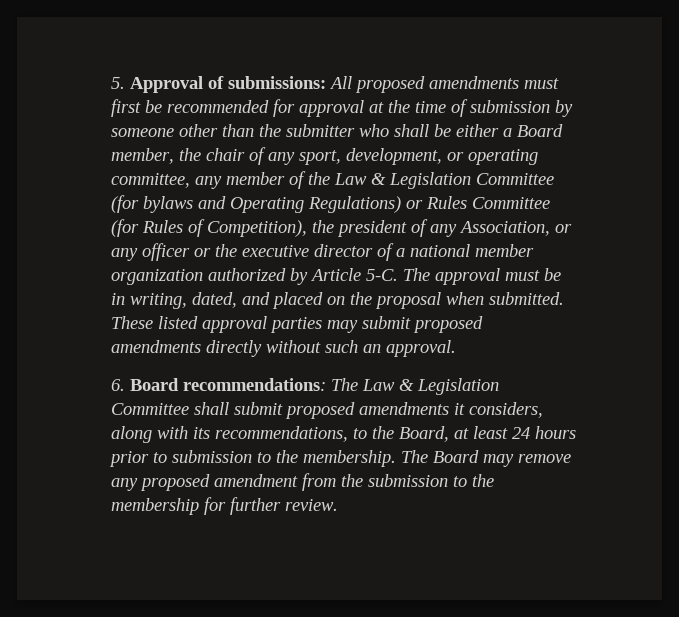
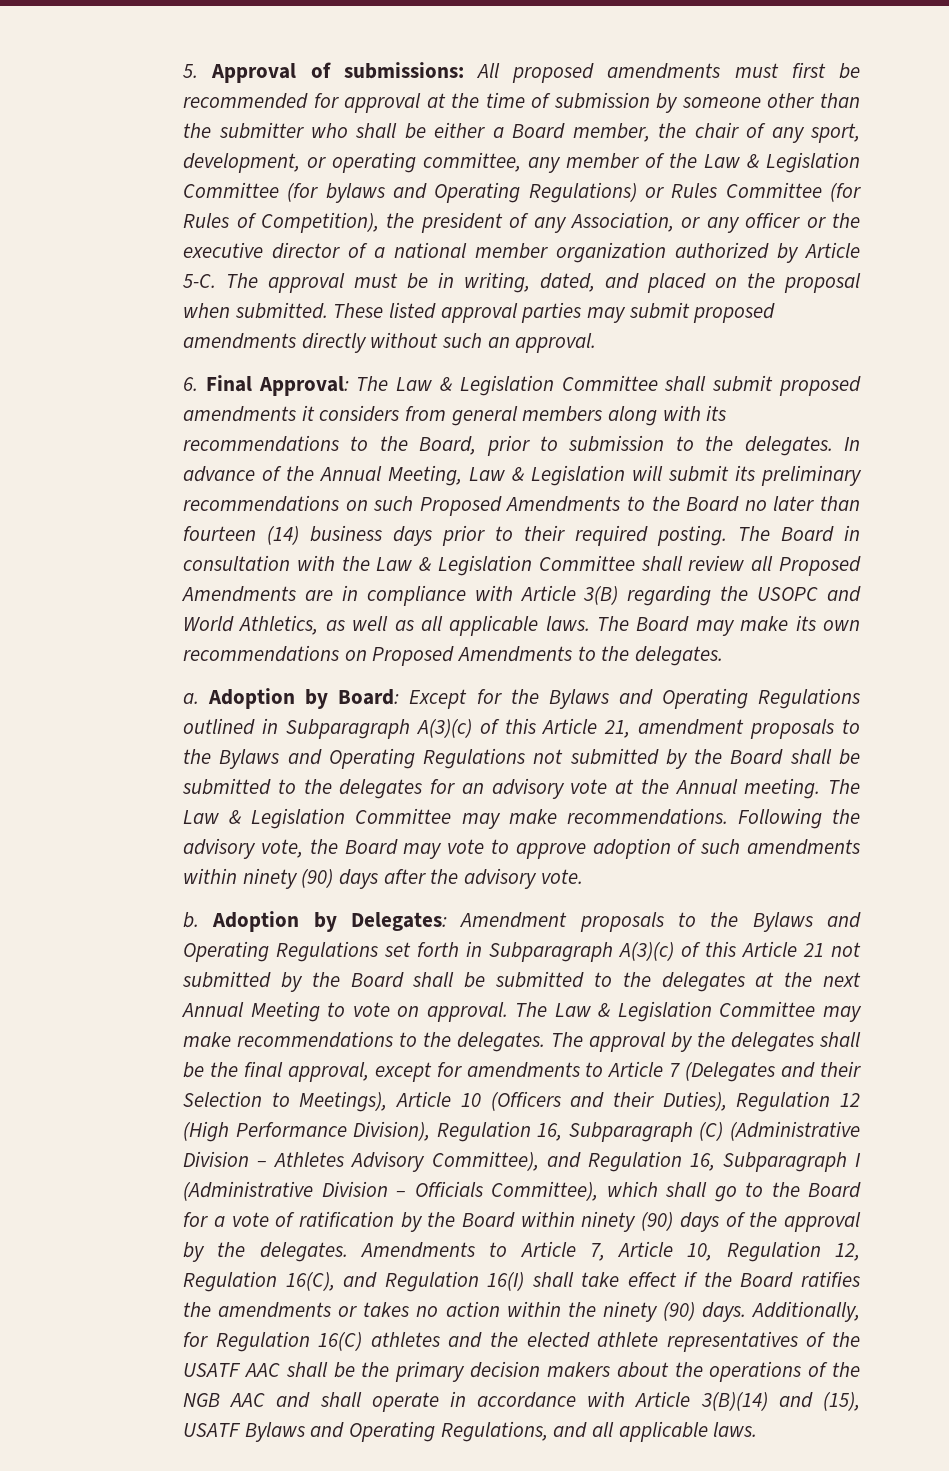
[130,378,327,391] Board recommendations: -> [205,375,349,396] Final Approval:
[469,402,544,418] considers, -> [319,405,603,426] considers from general members
[215,426,349,442] recommendations, -> [183,435,340,452] recommendations
[454,426,577,439] at least 24 hours -> (477, 445) none
[303,450,572,467] [111,473,495,491] [111,497,339,515] membership. The Board may remove any proposed amendment from the submission to the membership for further review. -> [744,436,860,456] [183,465,862,486] [183,495,860,516] [183,525,860,546] [183,555,861,576] [181,585,861,606] [183,615,861,636] [183,645,724,666] [183,688,860,709] [183,718,860,739] [183,748,860,769] [182,778,860,799] [183,808,860,829] [183,838,861,859] [183,868,583,889] [183,911,861,932] [183,941,861,962] [182,971,862,992] [181,1001,862,1022] [183,1031,861,1052] [183,1061,862,1082] [183,1091,860,1112] [183,1121,860,1142] [183,1151,862,1172] [183,1181,861,1202] [183,1211,862,1232] [183,1241,860,1262] [183,1271,860,1292] [183,1301,860,1322] [183,1331,860,1352] [183,1361,861,1382] [183,1391,860,1412] [183,1421,758,1442] delegates. In advance of the Annual Meeting, Law & Legislation will submit its preliminary recommendations on such Proposed Amendments to the Board no later than fourteen (14) business days prior to their required posting. The Board in consultation with the Law & Legislation Committee shall review all Proposed Amendments are in compliance with Article 3(B) regarding the USOPC and World Athletics, as well as all applicable laws. The Board may make its own recommendations on Proposed Amendments to the delegates. // a. Adoption by Board: Except for the Bylaws and Operating Regulations outlined in Subparagraph A(3)(c) of this Article 21, amendment proposals to the Bylaws and Operating Regulations not submitted by the Board shall be submitted to the delegates for an advisory vote at the Annual meeting. The Law & Legislation Committee may make recommendations. Following the advisory vote, the Board may vote to approve adoption of such amendments within ninety (90) days after the advisory vote. // b. Adoption by Delegates: Amendment proposals to the Bylaws and Operating Regulations set forth in Subparagraph A(3)(c) of this Article 21 not submitted by the Board shall be submitted to the delegates at the next Annual Meeting to vote on approval. The Law & Legislation Committee may make recommendations to the delegates. The approval by the delegates shall be the final approval, except for amendments to Article 7 (Delegates and their Selection to Meetings), Article 10 (Officers and their Duties), Regulation 12 (High Performance Division), Regulation 16, Subparagraph (C) (Administrative Division – Athletes Advisory Committee), and Regulation 16, Subparagraph I (Administrative Division – Officials Committee), which shall go to the Board for a vote of ratification by the Board within ninety (90) days of the approval by the delegates. Amendments to Article 7, Article 10, Regulation 12, Regulation 16(C), and Regulation 16(I) shall take effect if the Board ratifies the amendments or takes no action within the ninety (90) days. Additionally, for Regulation 16(C) athletes and the elected athlete representatives of the USATF AAC shall be the primary decision makers about the operations of the NGB AAC and shall operate in accordance with Article 3(B)(14) and (15), USATF Bylaws and Operating Regulations, and all applicable laws.

